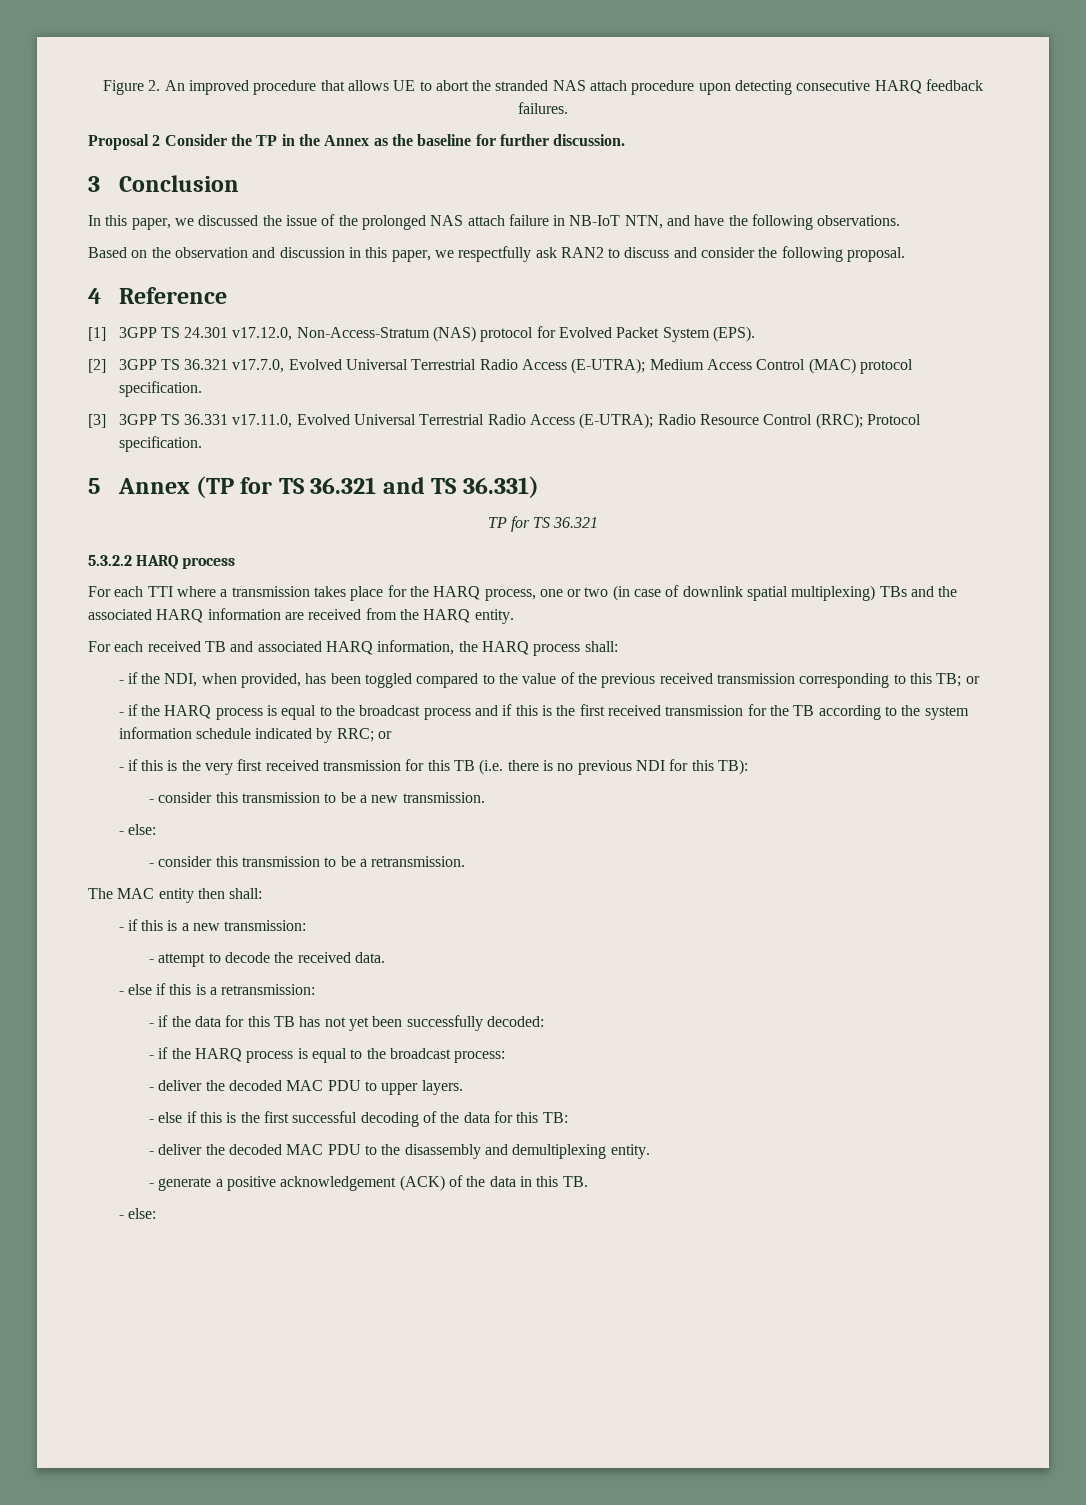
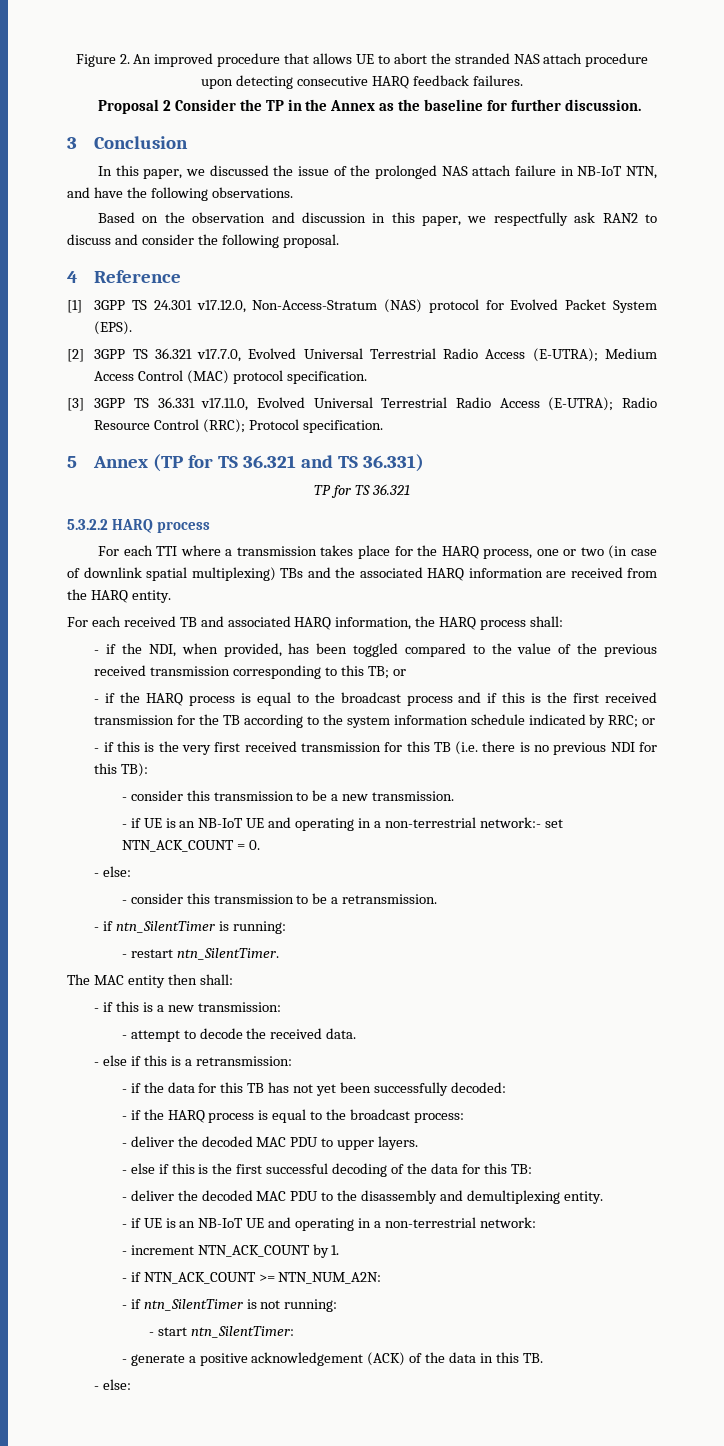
(485, 797) none -> [121,817,563,831] [121,840,260,852] // - if UE is an NB-IoT UE and operating in a non-terrestrial network:- set NTN_ACK_COUNT = 0.
(466, 861) none -> [94,921,287,934] [121,948,279,960] // - if ntn_SilentTimer is running: // - restart ntn_SilentTimer.
(650, 1151) none -> [121,1217,536,1231] [121,1244,340,1258] [121,1272,382,1284] [121,1299,338,1312] [149,1326,294,1338] // - if UE is an NB-IoT UE and operating in a non-terrestrial network: // - increment NTN_ACK_COUNT by 1. // - if NTN_ACK_COUNT >= NTN_NUM_A2N: // - if ntn_SilentTimer is not running: // - start ntn_SilentTimer:

